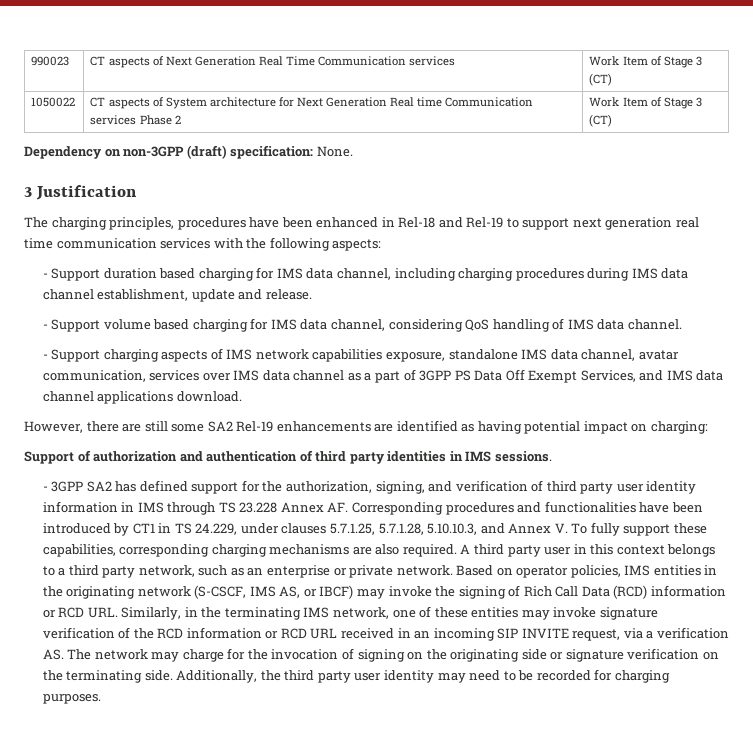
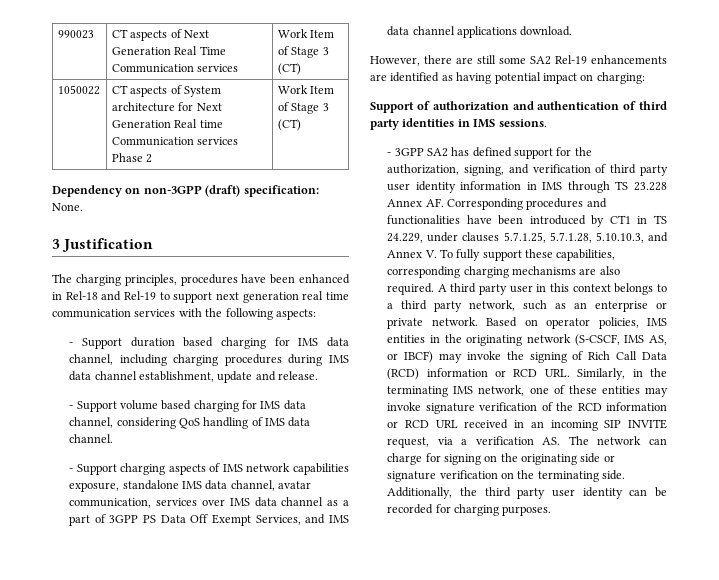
[151,652,180,662] may -> [649,438,667,445] can
[247,648,354,660] the invocation of -> (441, 457) none
[437,670,516,683] may need to -> [629,489,648,496] can

